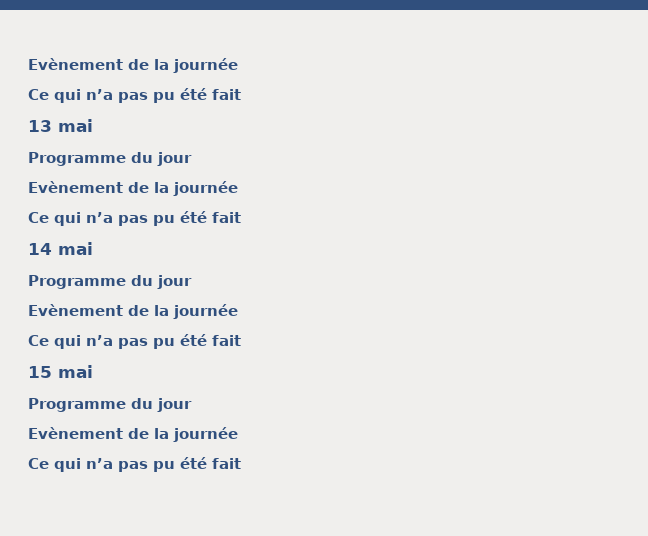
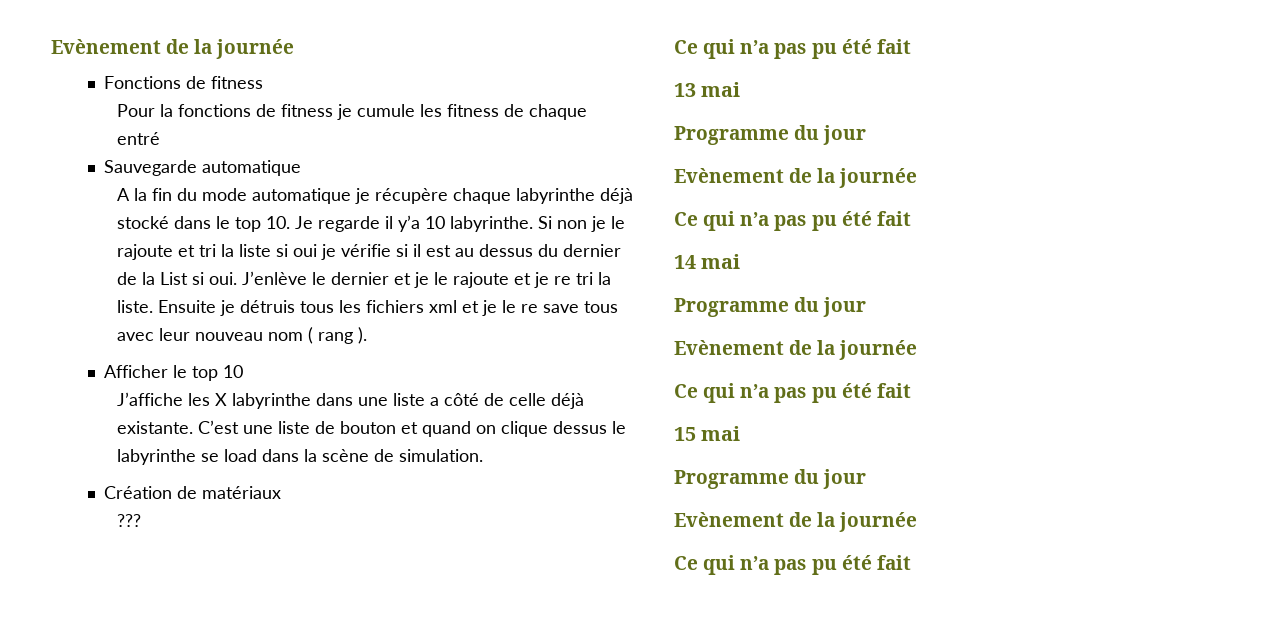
[28,58,238,73] Evènement de la journée -> [51,39,295,59] [103,76,263,89] [117,104,588,120] [117,132,161,145] [103,160,301,176] [117,188,634,204] [117,215,626,232] [117,244,622,260] [117,271,612,288] [117,300,619,316] [117,327,368,344] [103,365,243,381] [117,392,585,409] [117,420,627,437] [117,449,484,465] [103,486,281,499] [117,514,142,527] Evènement de la journée // Fonctions de fitness // Pour la fonctions de fitness je cumule les fitness de chaque entré // Sauvegarde automatique // A la fin du mode automatique je récupère chaque labyrinthe déjà stocké dans le top 10. Je regarde il y’a 10 labyrinthe. Si non je le rajoute et tri la liste si oui je vérifie si il est au dessus du dernier de la List si oui. J’enlève le dernier et je le rajoute et je re tri la liste. Ensuite je détruis tous les fichiers xml et je le re save tous avec leur nouveau nom ( rang ). // Afficher le top 10 // J’affiche les X labyrinthe dans une liste a côté de celle déjà existante. C’est une liste de bouton et quand on clique dessus le labyrinthe se load dans la scène de simulation. // Création de matériaux // ???

